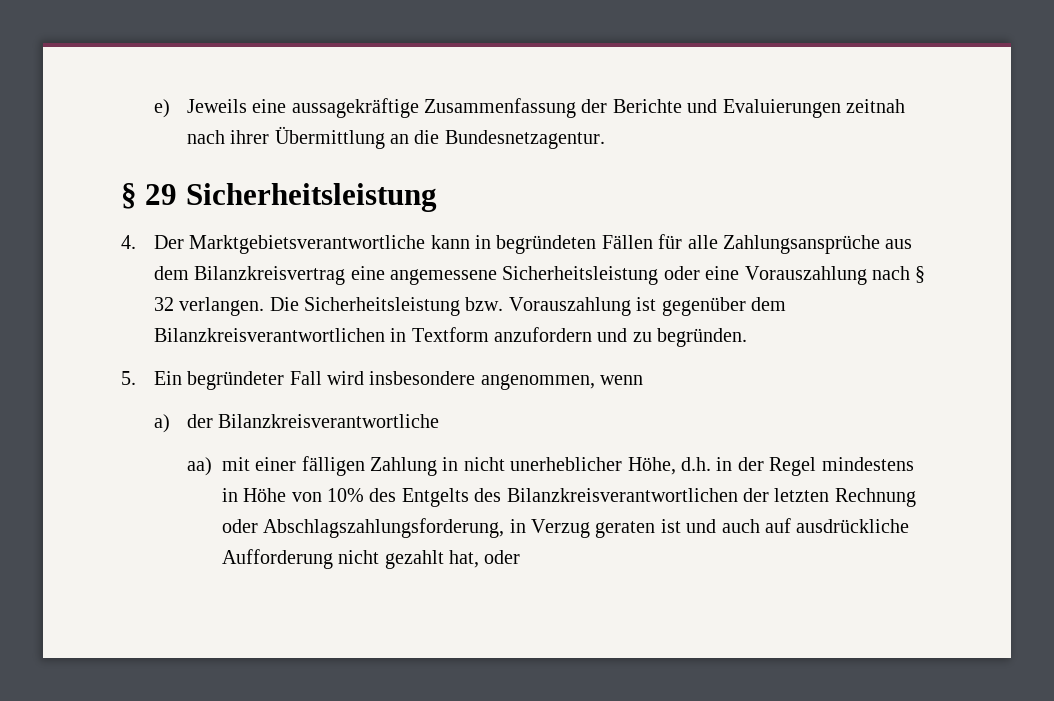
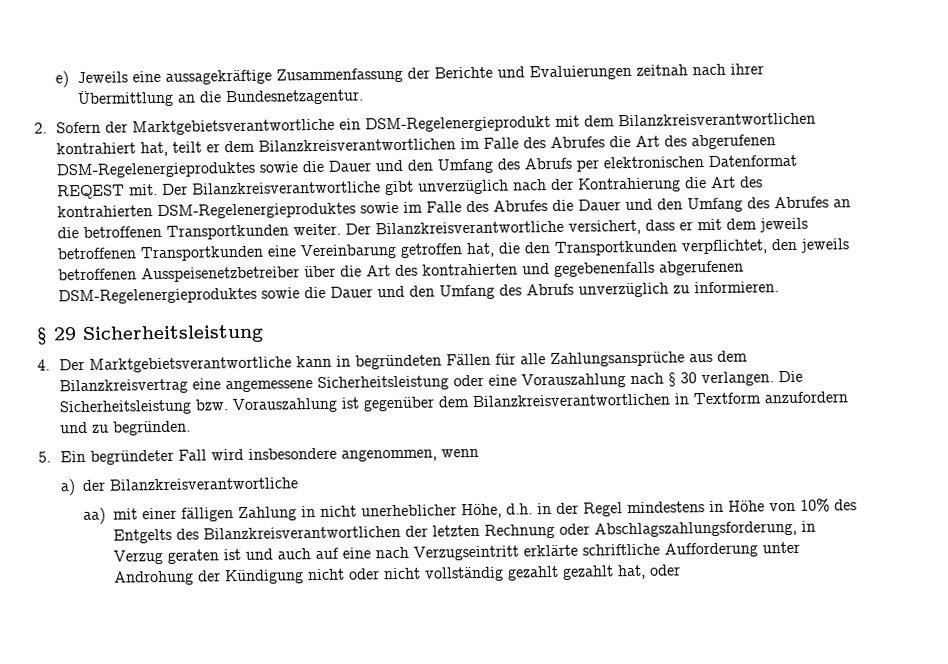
(605, 139) none -> [34,112,817,136] [56,134,777,157] [56,154,798,179] [57,176,764,200] [57,196,852,220] [57,217,809,240] [57,238,851,262] [58,260,745,283] [58,281,780,305] // 2. Sofern der Marktgebietsverantwortliche ein DSM-Regelenergieprodukt mit dem Bilanzkreisverantwortlichen kontrahiert hat, teilt er dem Bilanzkreisverantwortlichen im Falle des Abrufes die Art des abgerufenen DSM-Regelenergieproduktes sowie die Dauer und den Umfang des Abrufs per elektronischen Datenformat REQEST mit. Der Bilanzkreisverantwortliche gibt unverzüglich nach der Kontrahierung die Art des kontrahierten DSM-Regelenergieproduktes sowie im Falle des Abrufes die Dauer und den Umfang des Abrufes an die betroffenen Transportkunden weiter. Der Bilanzkreisverantwortliche versichert, dass er mit dem jeweils betroffenen Transportkunden eine Vereinbarung getroffen hat, die den Transportkunden verpflichtet, den jeweils betroffenen Ausspeisenetzbetreiber über die Art des kontrahierten und gegebenenfalls abgerufenen DSM-Regelenergieproduktes sowie die Dauer und den Umfang des Abrufs unverzüglich zu informieren.
[153,297,174,311] 32 -> [680,372,698,384] 30
[796,519,910,533] [221,549,380,569] ausdrückliche Aufforderung nicht -> [342,541,801,561] [114,565,560,586] eine nach Verzugseintritt erklärte schriftliche Aufforderung unter Androhung der Kündigung nicht oder nicht vollständig gezahlt

